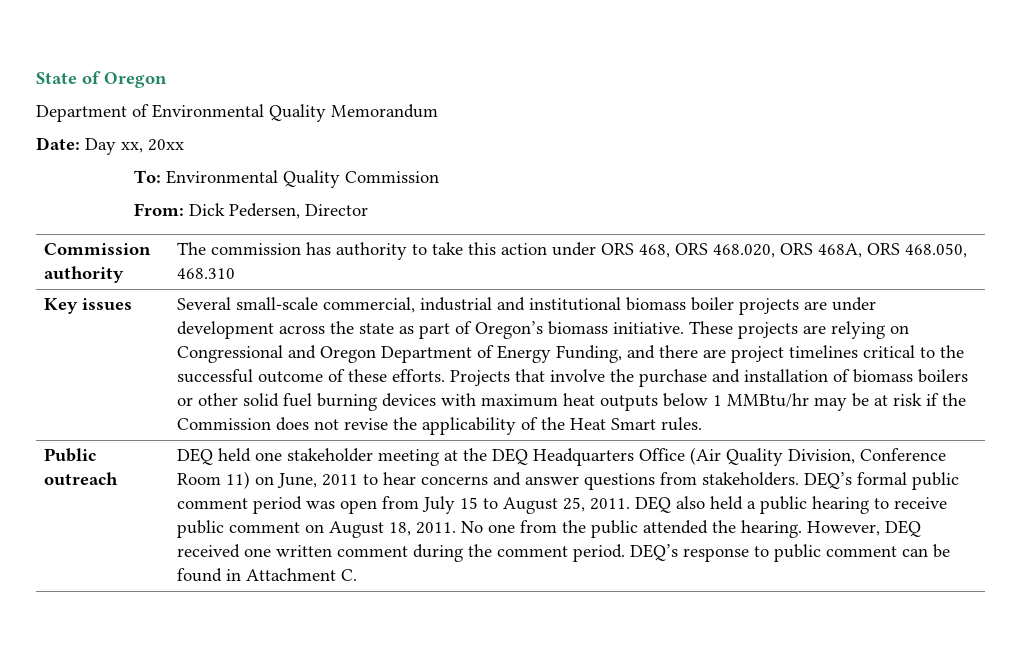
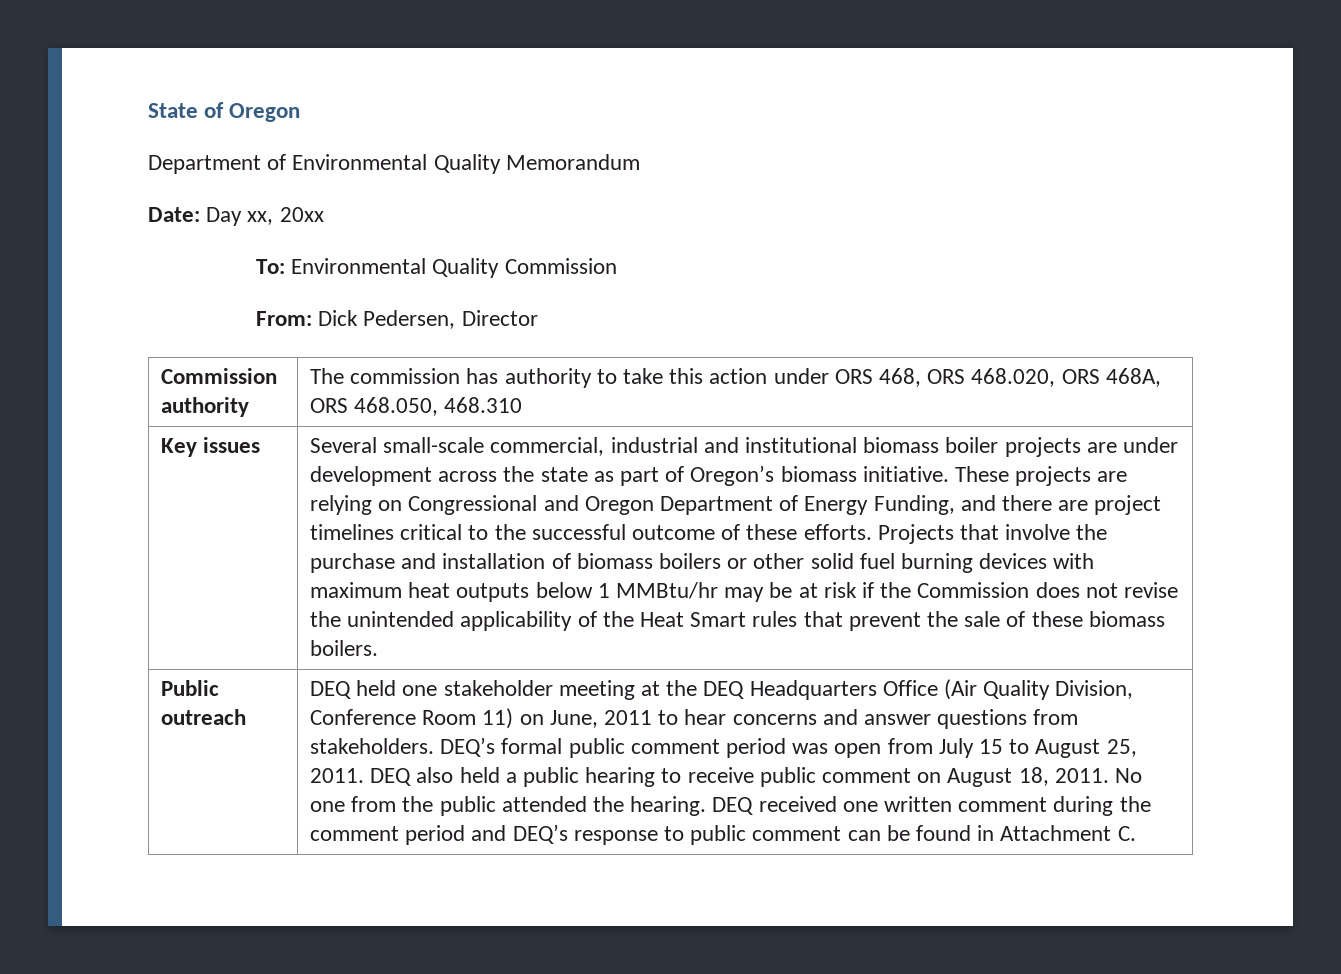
(418, 423) none -> [347,611,455,627] unintended
[661,417,703,431] rules. -> [752,611,1165,631] [309,640,378,656] rules that prevent the sale of these biomass boilers.
[807,521,881,536] However, -> (707, 806) none
[573,544,626,562] period. -> [405,825,507,845] period and

